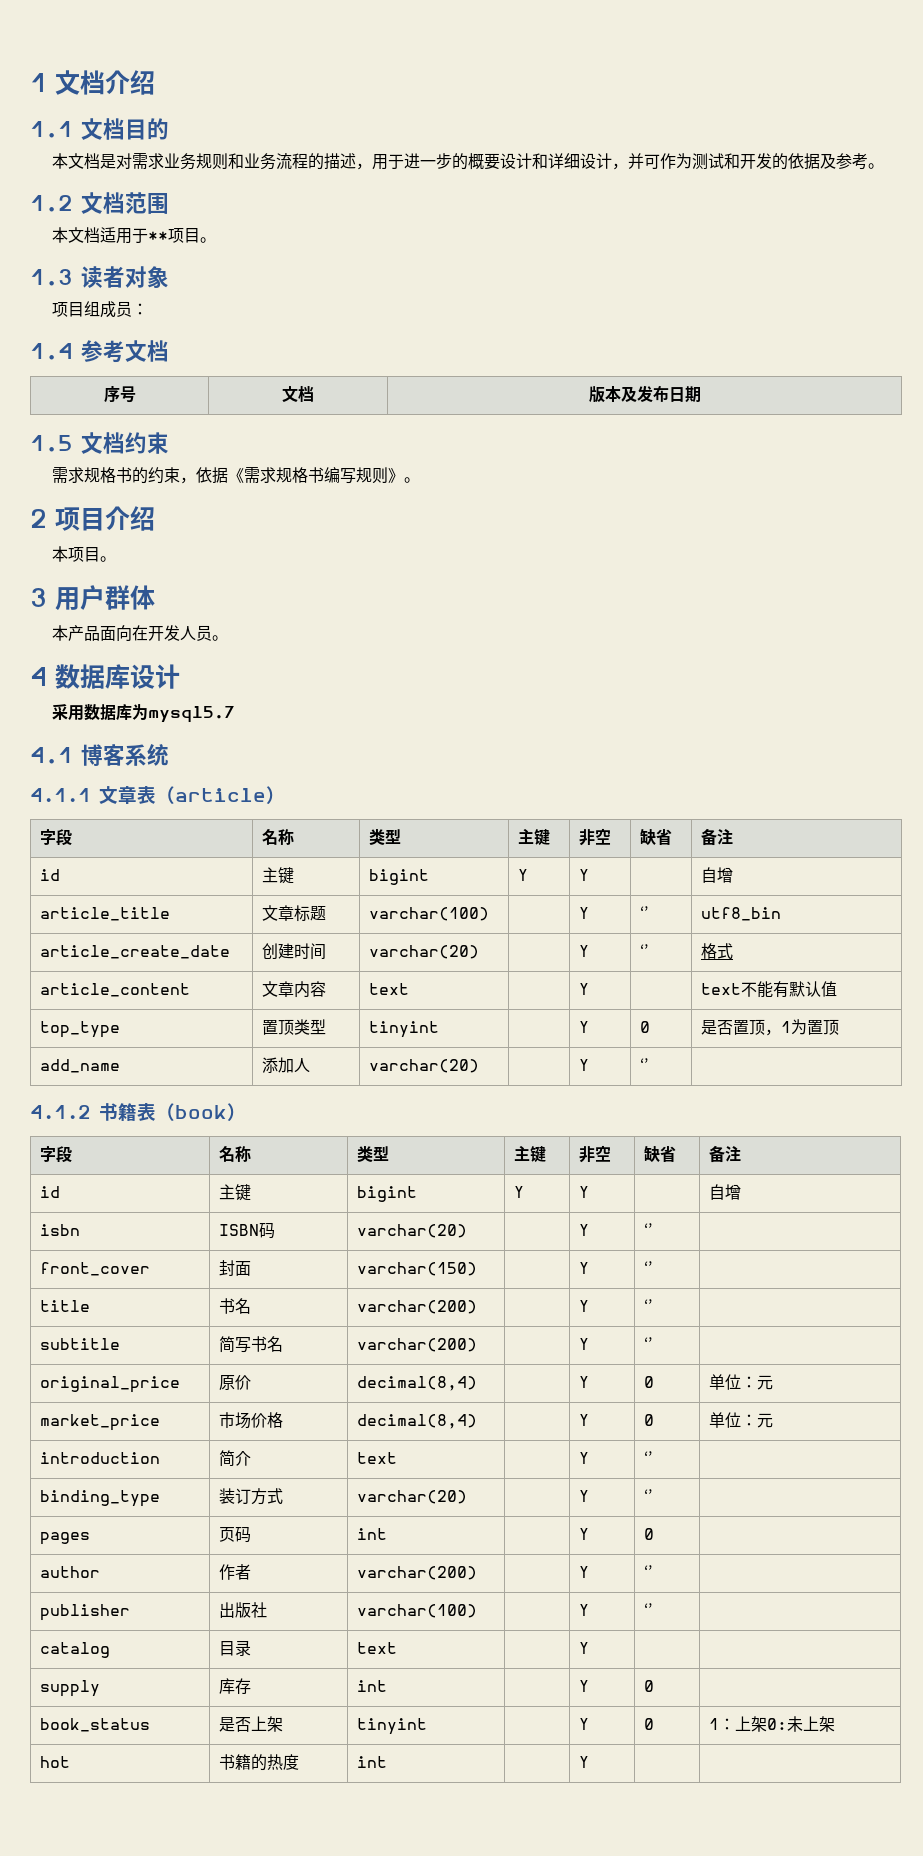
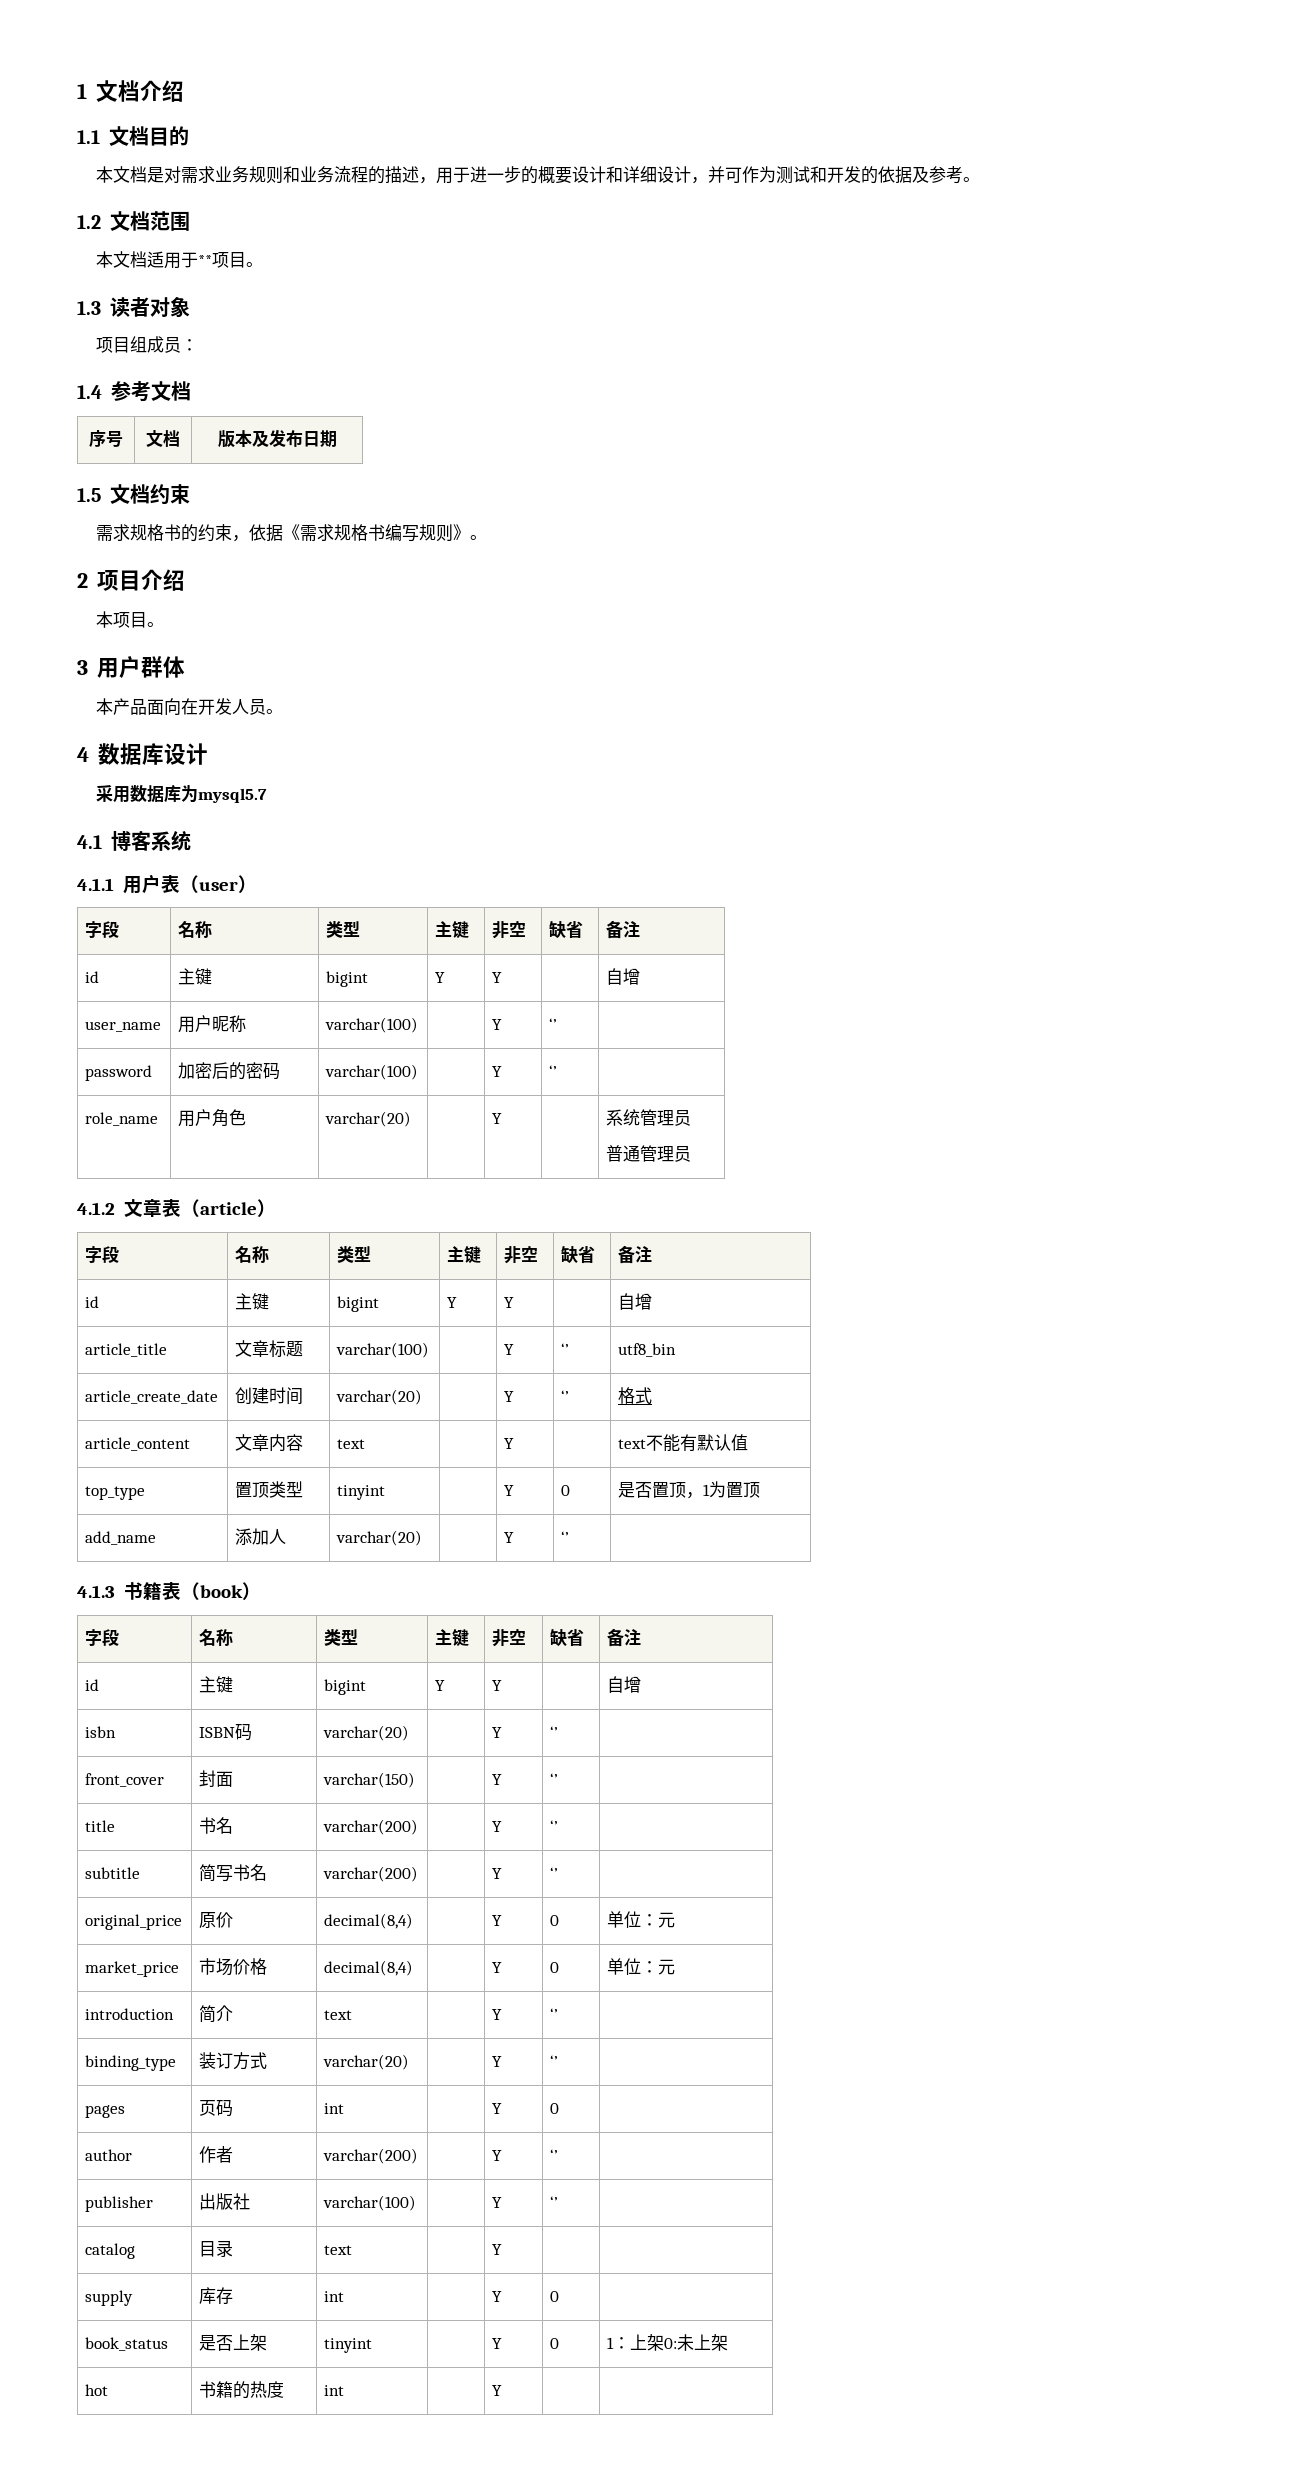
(91, 795) none -> [122,874,257,894] [85,921,120,938] [178,921,213,939] [326,921,361,938] [435,921,470,939] [492,921,527,939] [549,921,584,939] [606,920,641,939] [85,971,100,983] [178,968,213,985] [326,971,369,987] [435,972,446,983] [492,972,503,983] [606,968,641,985] [85,1021,162,1032] [178,1015,247,1033] [325,1017,419,1033] [492,1019,503,1030] [549,1018,558,1030] [85,1065,153,1081] [178,1062,281,1080] [325,1064,419,1080] [492,1066,503,1077] [549,1065,558,1077] [85,1112,159,1126] [178,1109,247,1127] [325,1111,412,1127] [492,1113,503,1124] [606,1109,692,1126] [606,1145,692,1162] [77,1202,115,1215] 用户表（user） // 字段 | 名称 | 类型 | 主键 | 非空 | 缺省 | 备注 // id | 主键 | bigint | Y | Y | | 自增 // user_name | 用户昵称 | varchar(100) | | Y | ‘’ | // password | 加密后的密码 | varchar(100) | | Y | ‘’ | // role_name | 用户角色 | varchar(20) | | Y | | 系统管理员 // 普通管理员 // 4.1.2
[30,1105,91,1119] 4.1.2 -> [77,1585,115,1598] 4.1.3

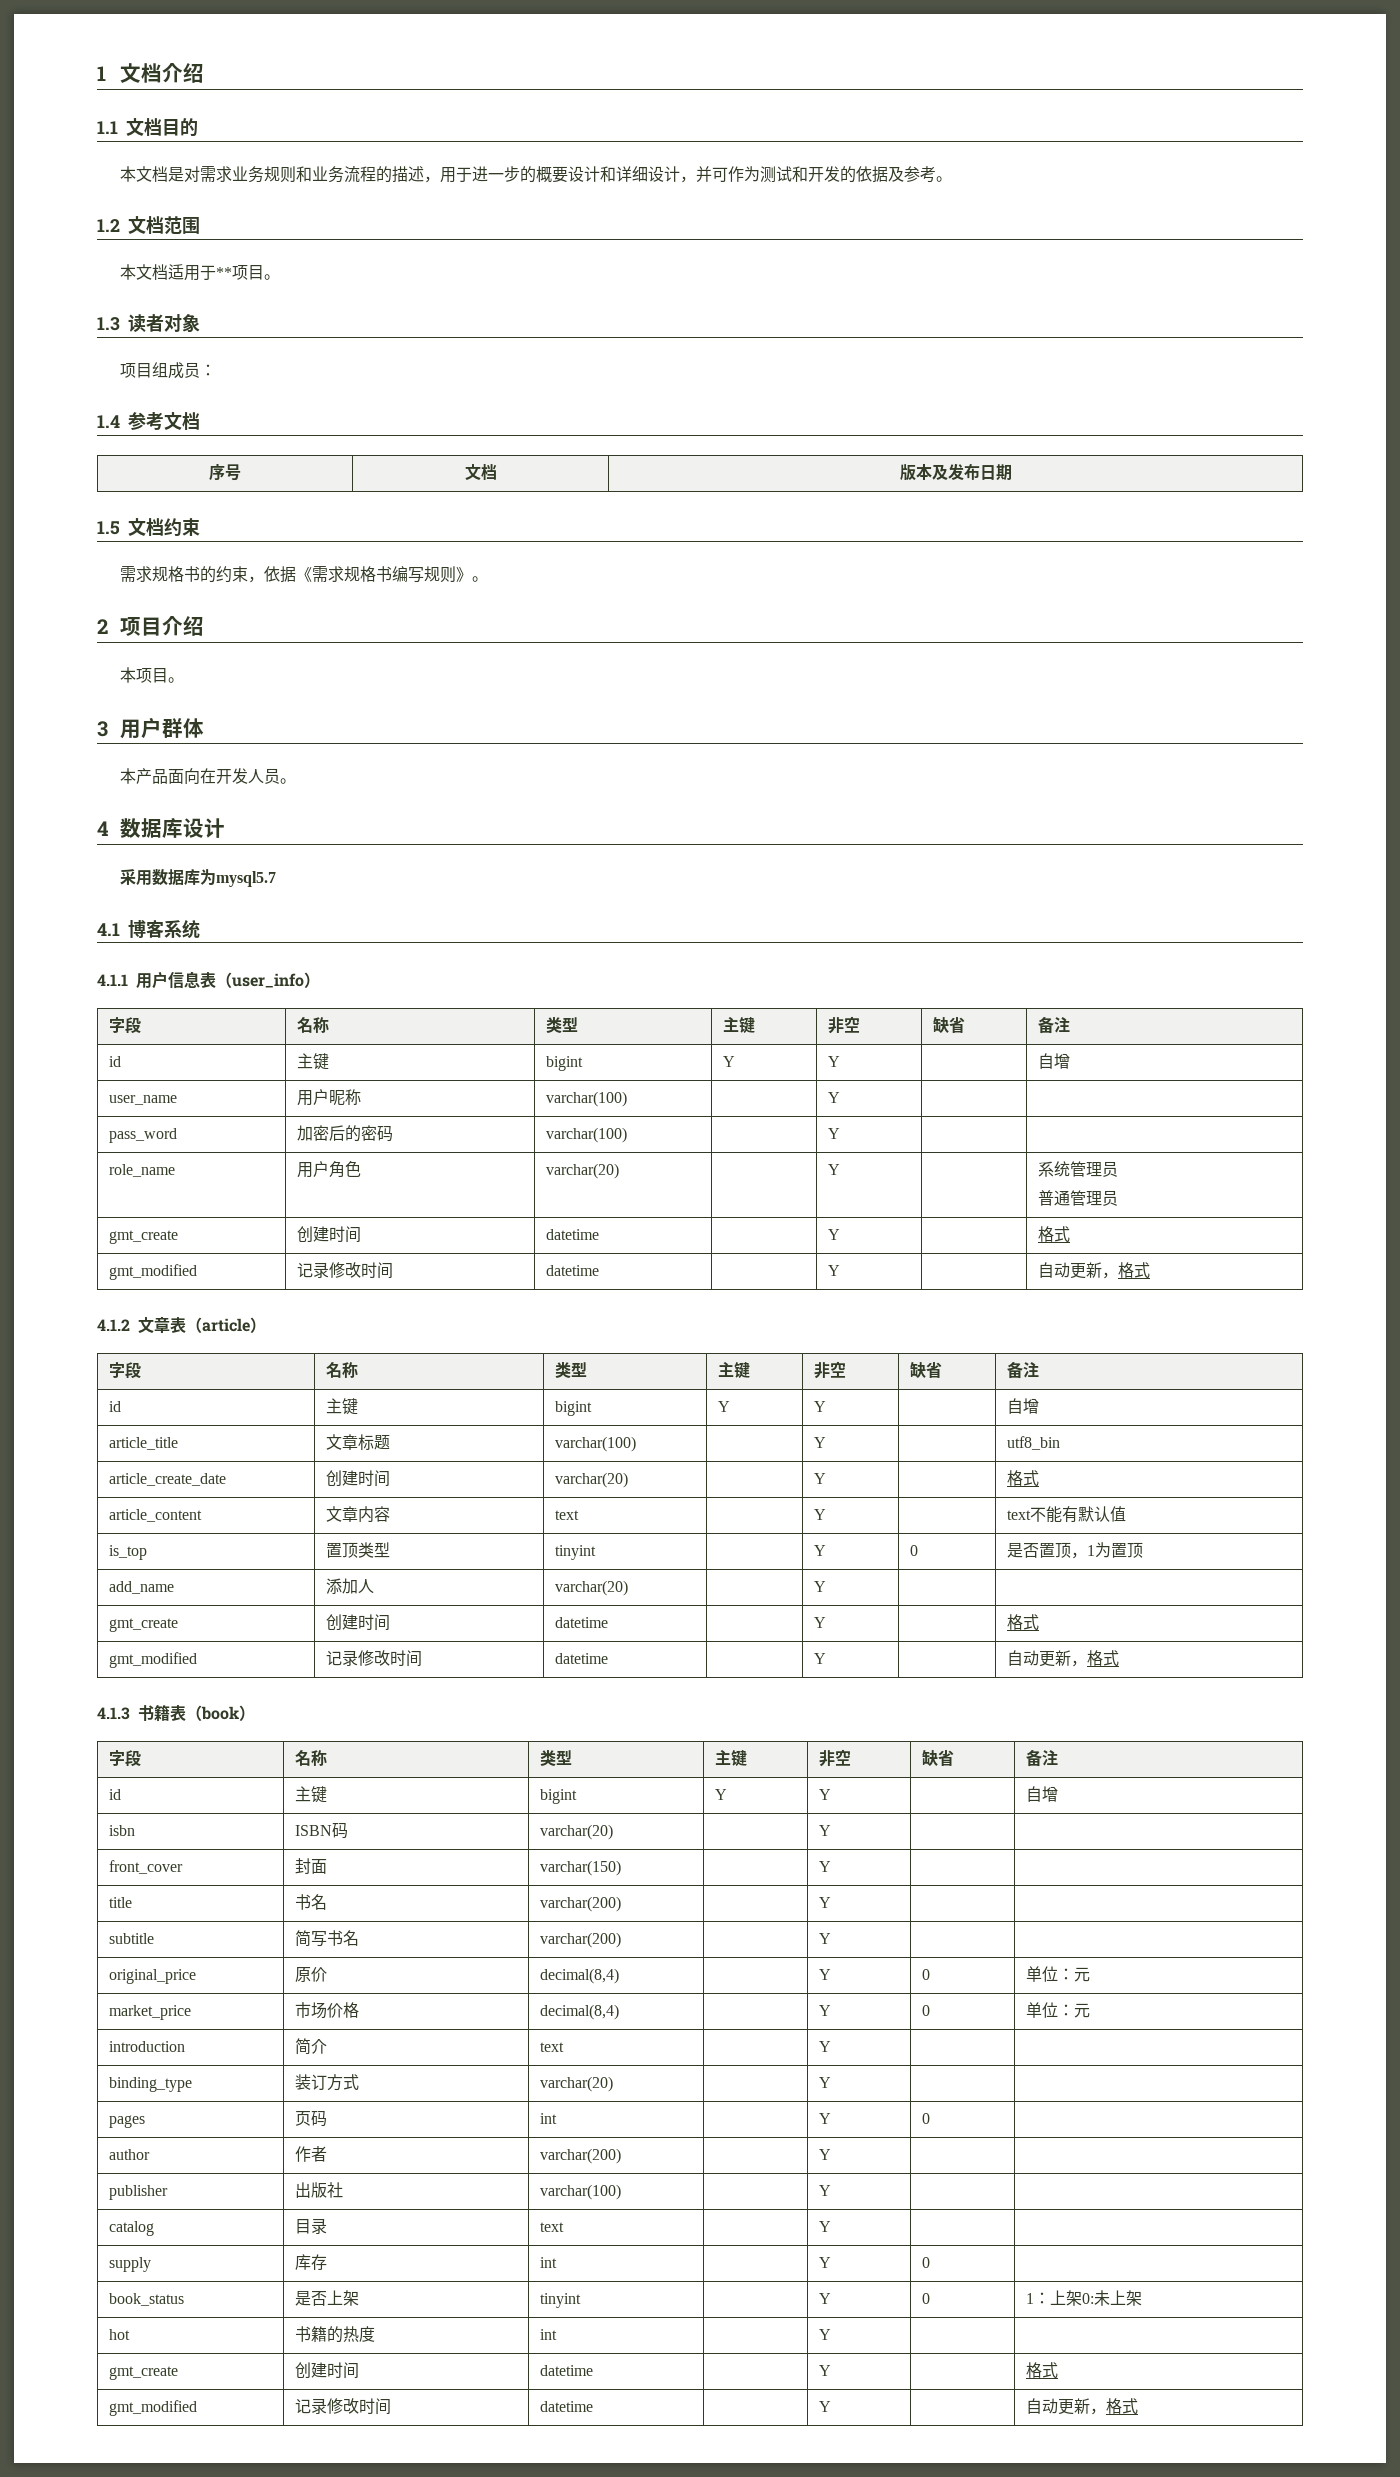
[160,875,238,893] 表（user -> [168,971,304,989] 信息表（user_info
[549,1018,558,1030] [85,1065,153,1081] ‘’ | // password -> [109,1128,178,1143] | // pass_word
[549,1065,558,1077] ‘’ -> (841, 1133) none
(692, 1154) none -> [109,1230,179,1244] [297,1226,362,1243] [546,1229,600,1240] [828,1229,841,1240] [1038,1226,1071,1242] [109,1264,198,1280] [297,1262,394,1279] [546,1265,600,1276] [828,1265,841,1276] [1038,1262,1151,1279] // gmt_create | 创建时间 | datetime | | Y | | 格式 // gmt_modified | 记录修改时间 | datetime | | Y | | 自动更新，格式
[561,1343,570,1355] ‘’ -> (827, 1442) none
[561,1390,570,1402] ‘’ -> (827, 1478) none
[85,1486,146,1500] top_type -> [109,1545,148,1560] is_top
[561,1531,570,1543] ‘’ | -> [109,1618,179,1632] [326,1614,391,1631] [555,1617,609,1628] [814,1617,827,1628] [1007,1614,1040,1630] [109,1652,198,1668] [326,1650,423,1667] [555,1653,609,1664] [814,1653,827,1664] [1007,1650,1120,1667] | // gmt_create | 创建时间 | datetime | | Y | | 格式 // gmt_modified | 记录修改时间 | datetime | | Y | | 自动更新，格式
[550,1726,559,1738] ‘’ -> (832, 1830) none
[550,1773,559,1785] ‘’ -> (832, 1866) none
[550,1820,559,1832] ‘’ -> (832, 1902) none
[550,1867,559,1879] ‘’ -> (832, 1938) none
[550,2008,559,2020] ‘’ -> (832, 2046) none
[550,2055,559,2067] ‘’ -> (832, 2082) none
[550,2149,559,2161] ‘’ -> (832, 2154) none
[550,2196,559,2208] ‘’ -> (832, 2190) none
(503, 2390) none -> [109,2366,179,2380] [295,2362,360,2379] [540,2365,594,2376] [819,2365,832,2376] [1026,2362,1059,2378] [109,2400,198,2416] [295,2398,392,2415] [540,2401,594,2412] [819,2401,832,2412] [1026,2398,1139,2415] // gmt_create | 创建时间 | datetime | | Y | | 格式 // gmt_modified | 记录修改时间 | datetime | | Y | | 自动更新，格式

